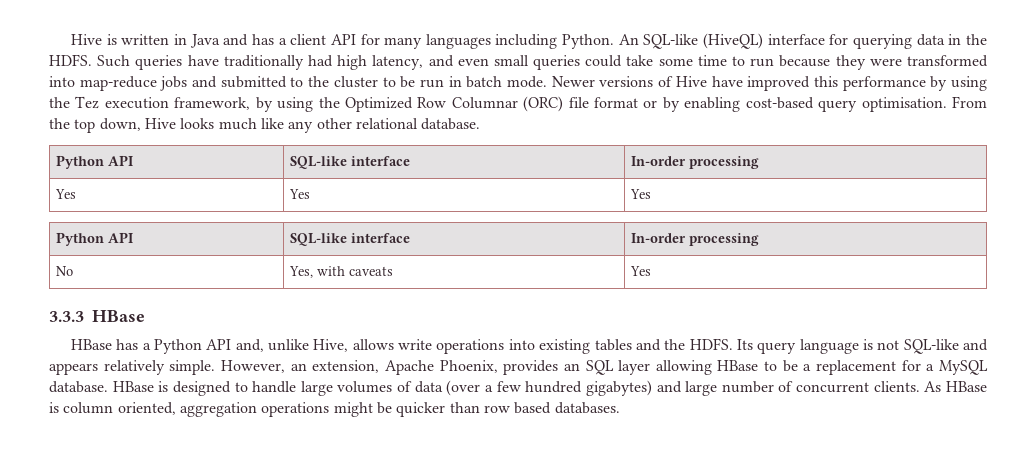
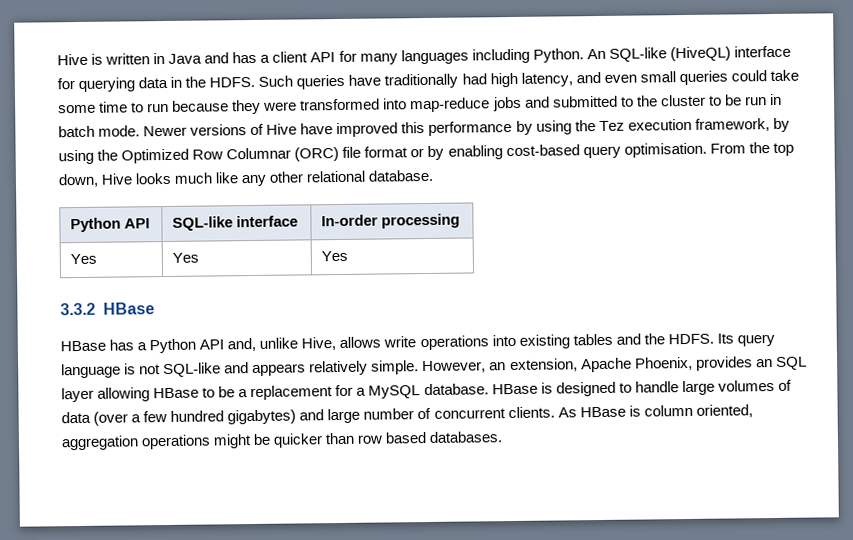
[56,232,135,246] [290,233,411,246] [631,233,760,246] [56,266,74,276] [289,266,394,278] [630,266,652,276] [49,311,84,322] // Python API | SQL-like interface | In-order processing // No | Yes, with caveats | Yes // 3.3.3 -> [60,302,96,316] // 3.3.2

